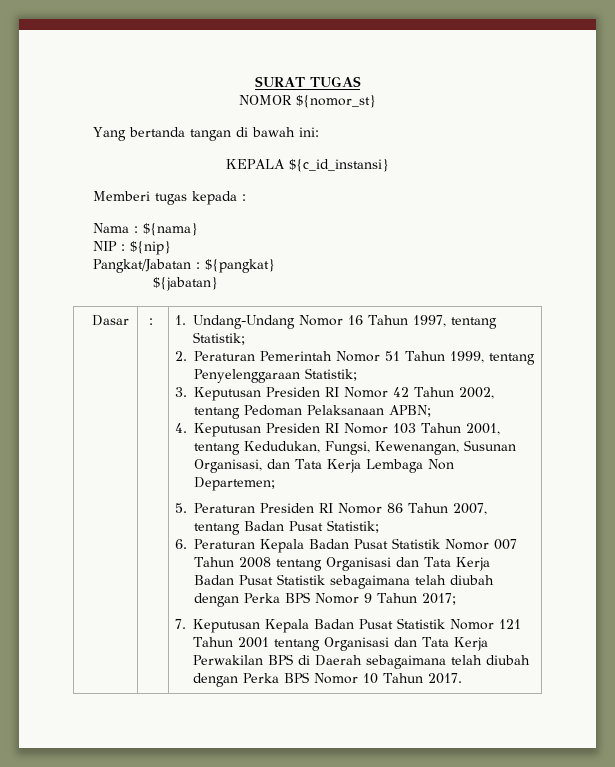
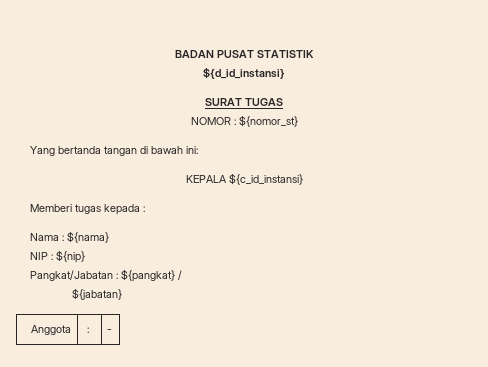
(254, 81) none -> [175,50,314,58] [203,67,285,79] BADAN PUSAT STATISTIK // ${d_id_instansi} //
(292, 100) none -> [233,119,236,125] :
(275, 266) none -> [177,270,182,280] /
[92,315,130,326] Dasar -> [30,325,71,335] Anggota
[175,315,498,329] [193,332,246,345] [175,351,536,365] [194,368,358,383] [175,387,495,401] [194,405,432,419] [175,423,501,437] [194,440,517,455] [194,459,455,473] [194,477,276,491] [175,503,488,515] [194,520,380,535] [175,538,518,553] [194,557,491,571] [194,574,495,589] [194,592,457,607] [175,618,522,633] [193,637,489,651] [193,654,531,669] [193,672,463,687] 1. Undang-Undang Nomor 16 Tahun 1997, tentang Statistik; // 2. Peraturan Pemerintah Nomor 51 Tahun 1999, tentang Penyelenggaraan Statistik; // 3. Keputusan Presiden RI Nomor 42 Tahun 2002, tentang Pedoman Pelaksanaan APBN; // 4. Keputusan Presiden RI Nomor 103 Tahun 2001, tentang Kedudukan, Fungsi, Kewenangan, Susunan Organisasi, dan Tata Kerja Lembaga Non Departemen; // 5. Peraturan Presiden RI Nomor 86 Tahun 2007, tentang Badan Pusat Statistik; // 6. Peraturan Kepala Badan Pusat Statistik Nomor 007 Tahun 2008 tentang Organisasi dan Tata Kerja Badan Pusat Statistik sebagaimana telah diubah dengan Perka BPS Nomor 9 Tahun 2017; // 7. Keputusan Kepala Badan Pusat Statistik Nomor 121 Tahun 2001 tentang Organisasi dan Tata Kerja Perwakilan BPS di Daerah sebagaimana telah diubah dengan Perka BPS Nomor 10 Tahun 2017. -> [107,329,113,333] -

